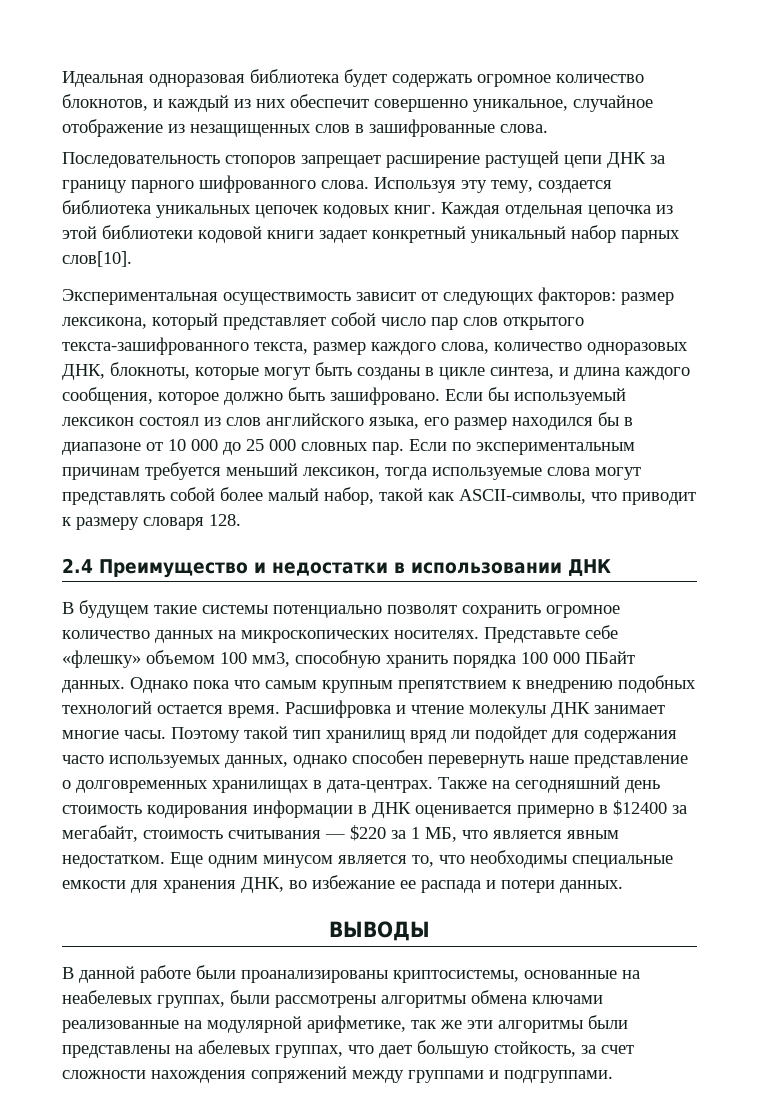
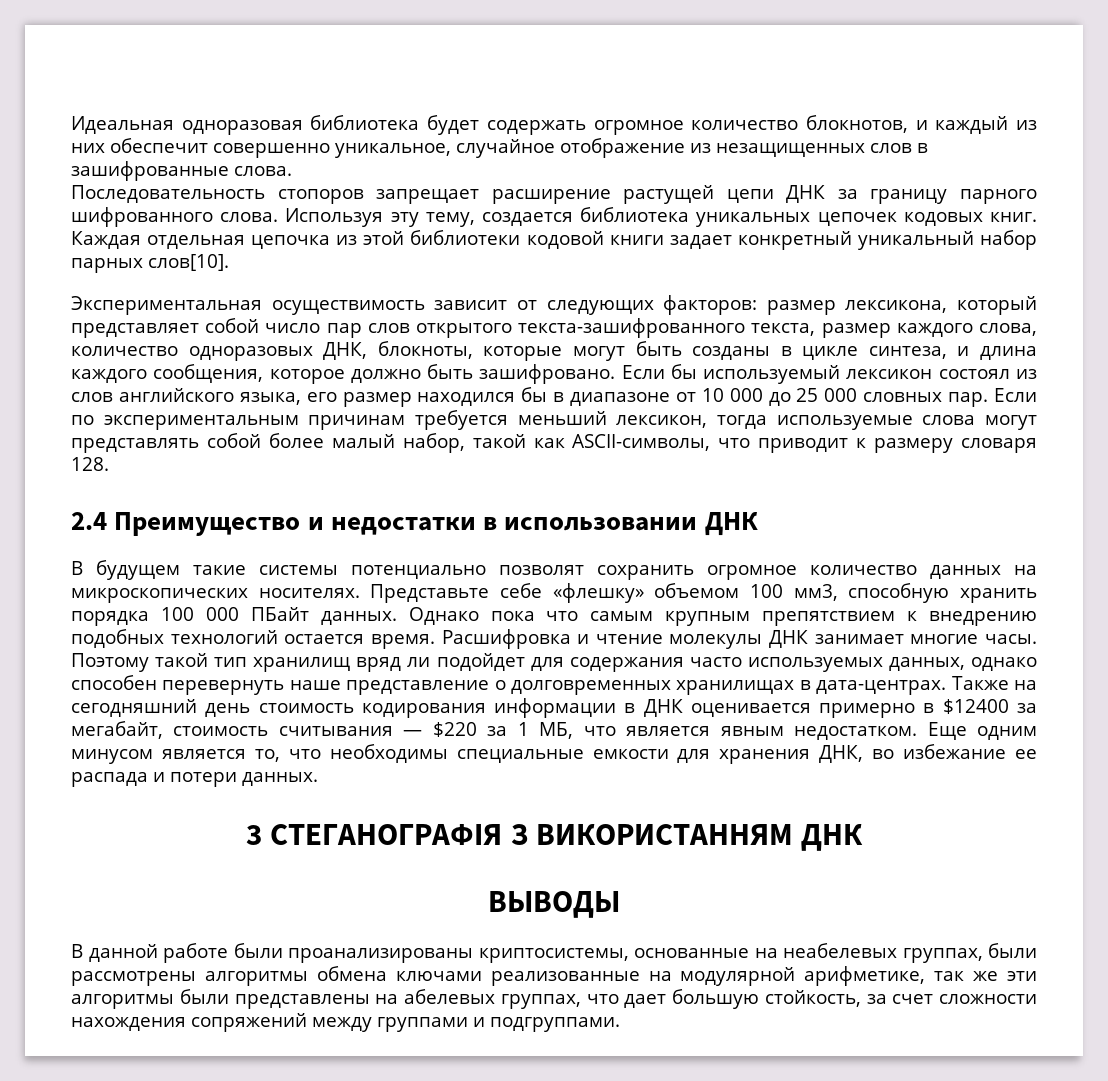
(623, 886) none -> [245,824,864,851] // 3 СТЕГАНОГРАФІЯ З ВИКОРИСТАННЯМ ДНК

